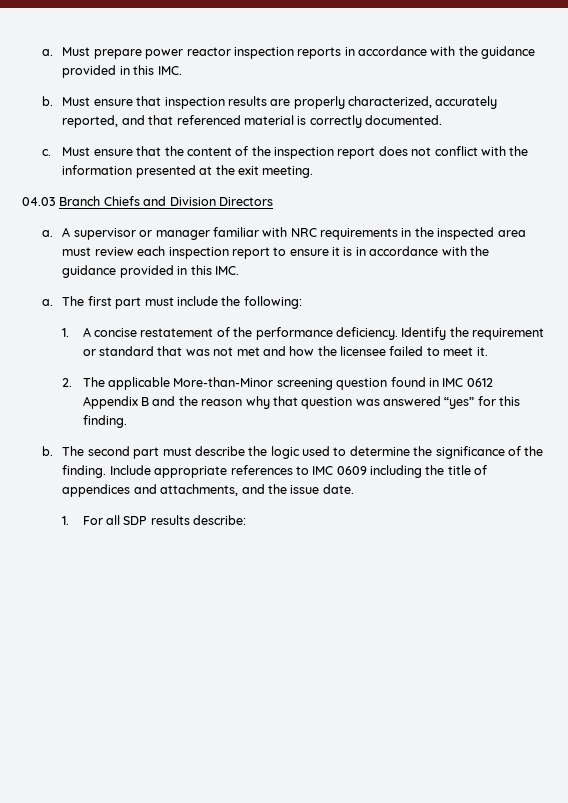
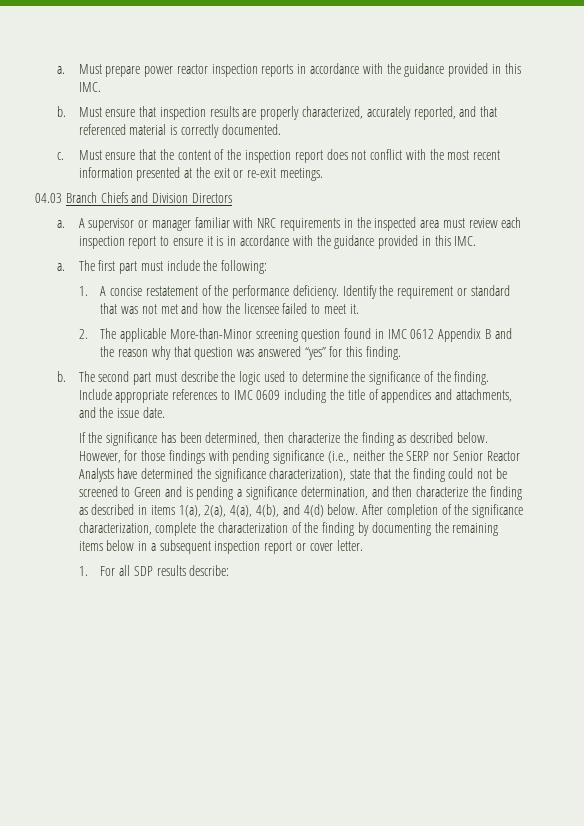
(529, 151) none -> [447,150,501,160] most recent
[262,166,314,178] meeting. -> [233,168,323,181] or re-exit meetings.
(354, 489) none -> [78,432,488,446] [78,450,520,464] [78,468,507,482] [78,486,522,500] [78,504,524,518] [78,522,499,536] [78,540,363,554] // If the significance has been determined, then characterize the finding as described below. However, for those findings with pending significance (i.e., neither the SERP nor Senior Reactor Analysts have determined the significance characterization), state that the finding could not be screened to Green and is pending a significance determination, and then characterize the finding as described in items 1(a), 2(a), 4(a), 4(b), and 4(d) below. After completion of the significance characterization, complete the characterization of the finding by documenting the remaining items below in a subsequent inspection report or cover letter.

